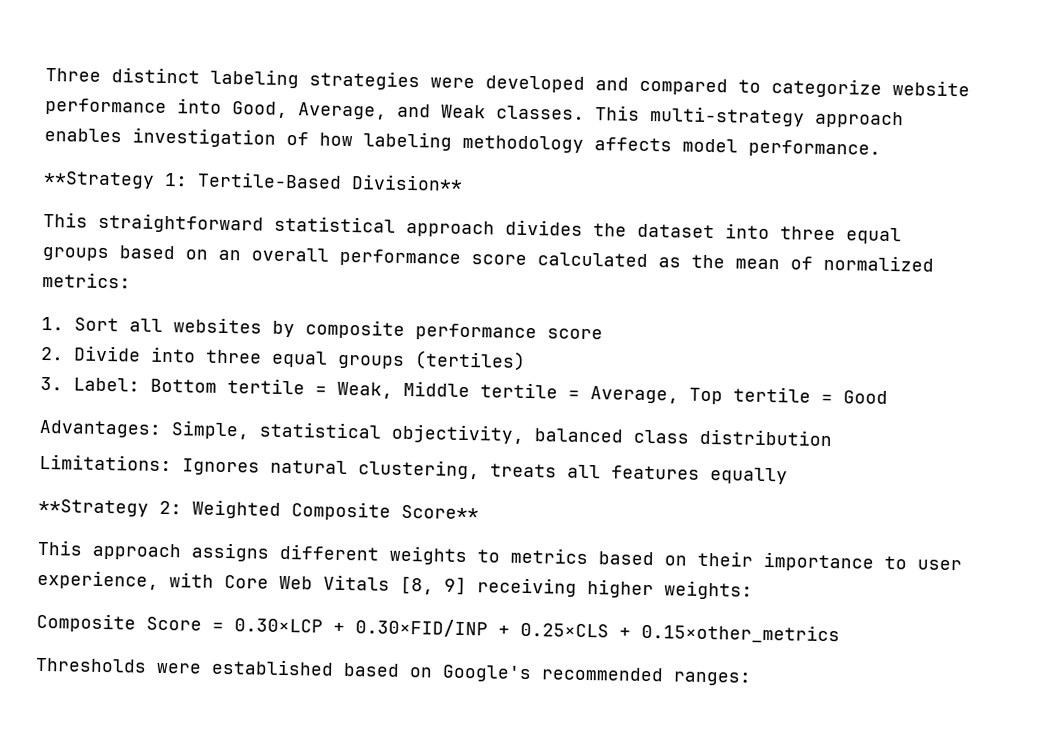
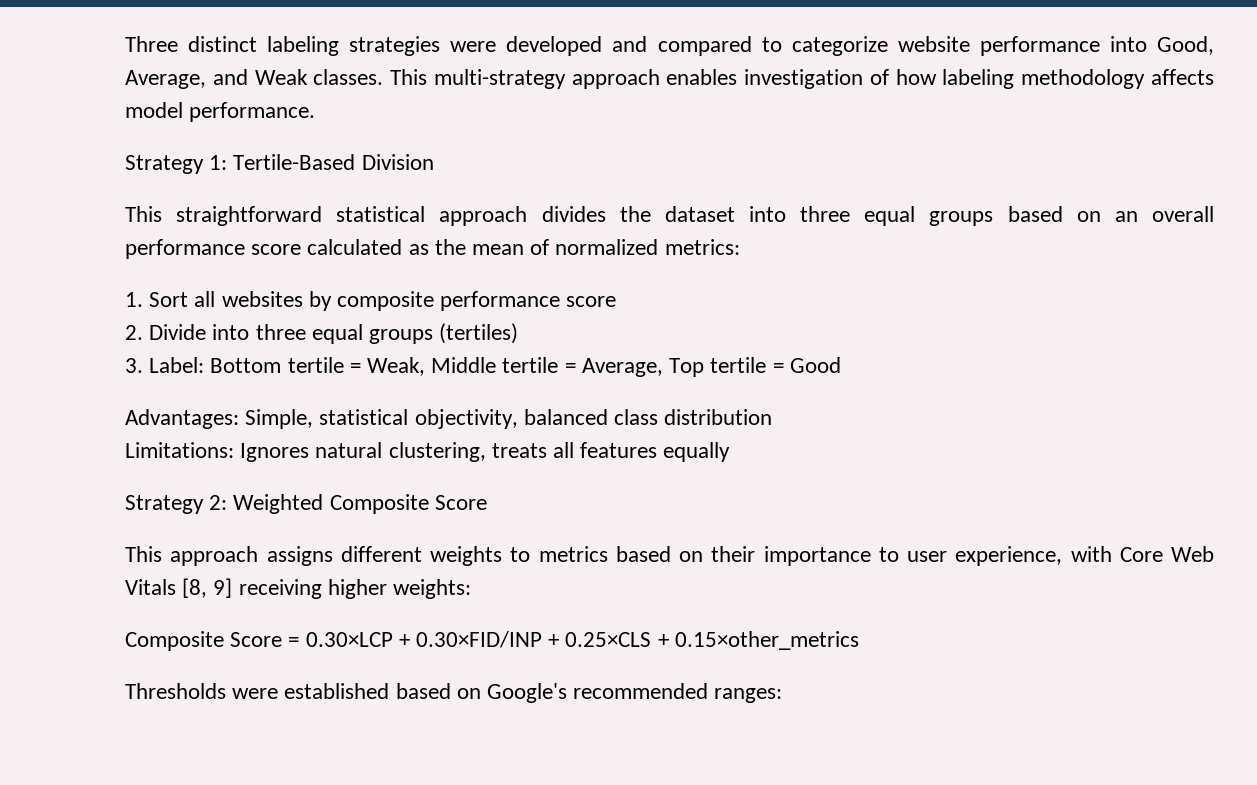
[43,170,155,189] **Strategy -> [125,155,204,174] Strategy
[351,174,463,191] Division** -> [361,154,434,170] Division
[38,498,149,517] **Strategy -> [125,495,204,514] Strategy
[401,504,479,520] Score** -> [434,495,487,510] Score

